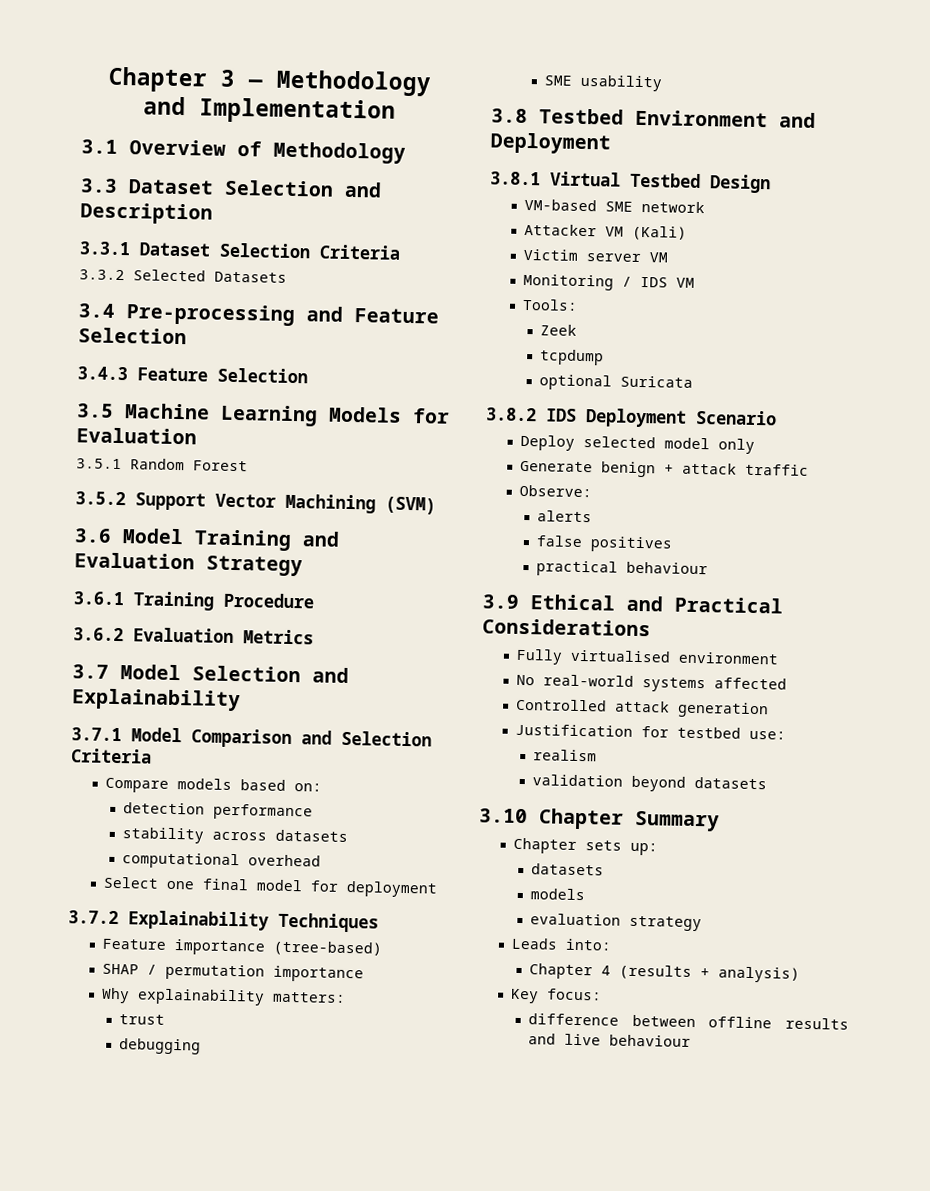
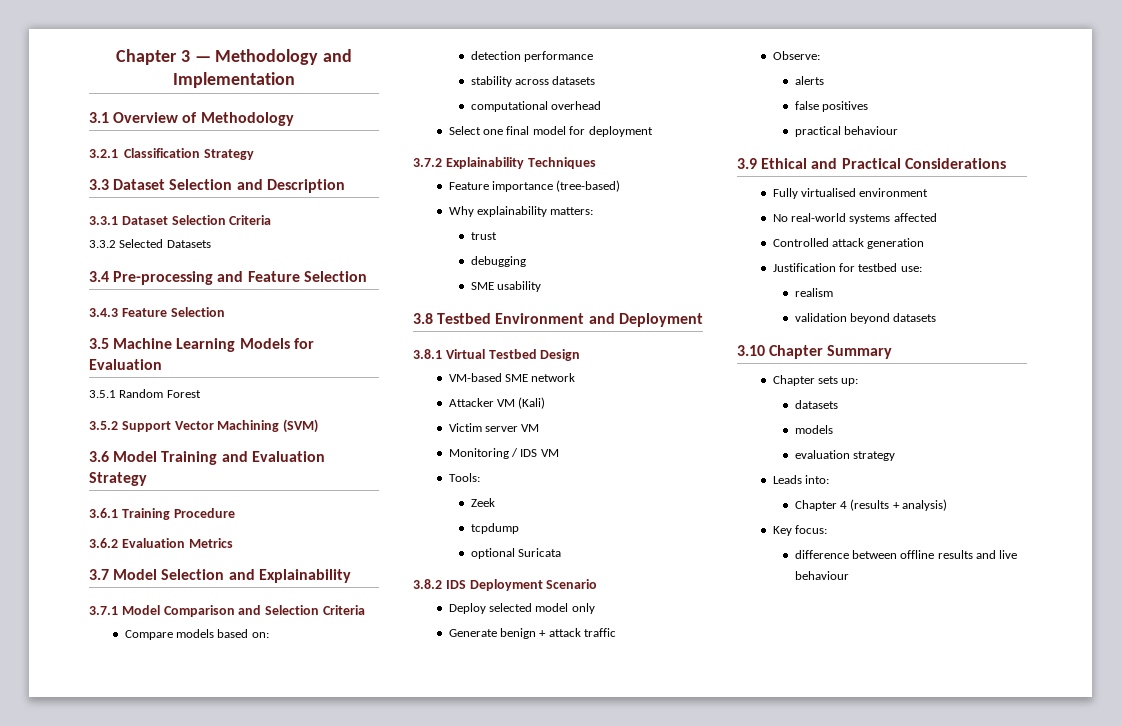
(406, 152) none -> [89,148,255,160] // 3.2.1 Classification Strategy
[101,963,364,983] // SHAP / permutation importance -> (621, 186) none

